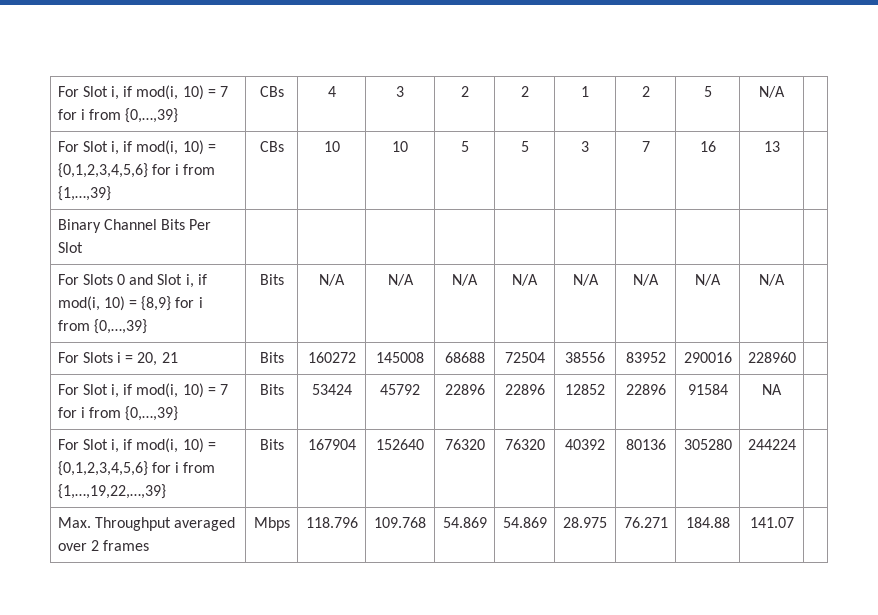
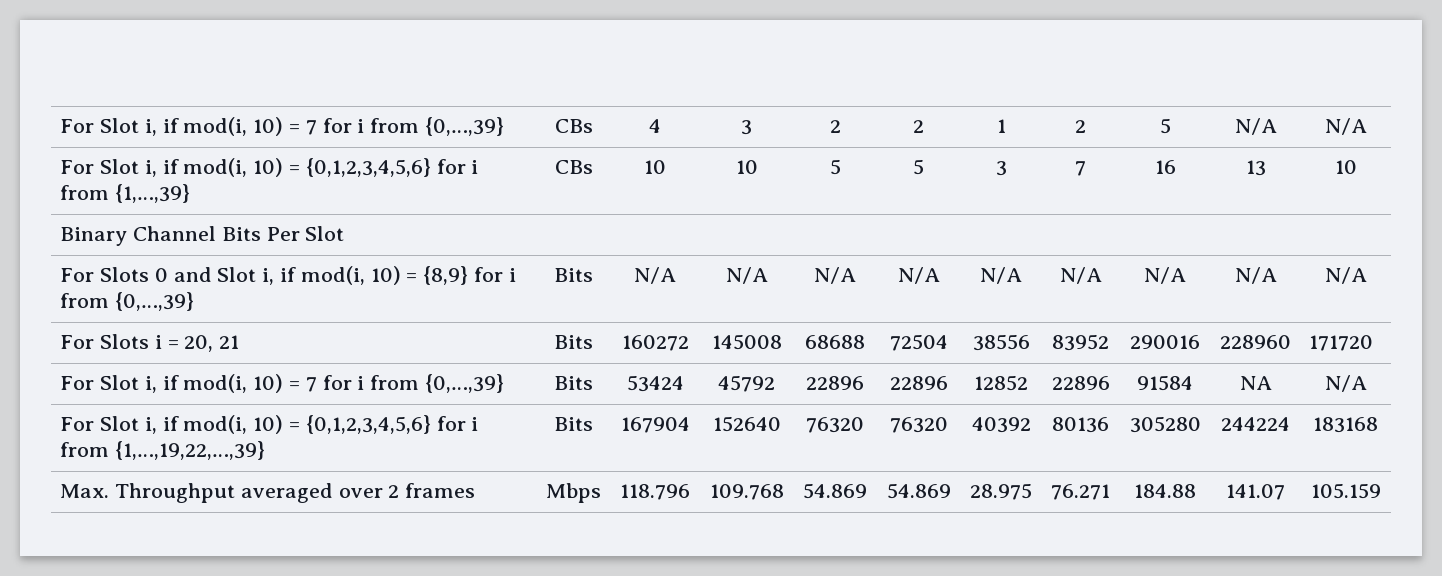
(786, 92) none -> [1324,118,1367,135] N/A
(780, 146) none -> [1334,160,1357,174] 10
(786, 280) none -> [1324,267,1367,284] N/A
(796, 357) none -> [1309,335,1374,351] 171720
(783, 389) none -> [1324,375,1367,392] N/A
(796, 444) none -> [1313,417,1378,433] 183168
(794, 522) none -> [1310,483,1381,499] 105.159

